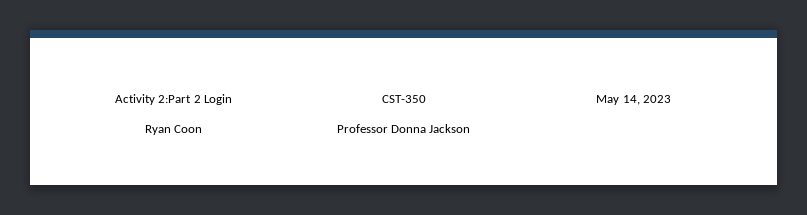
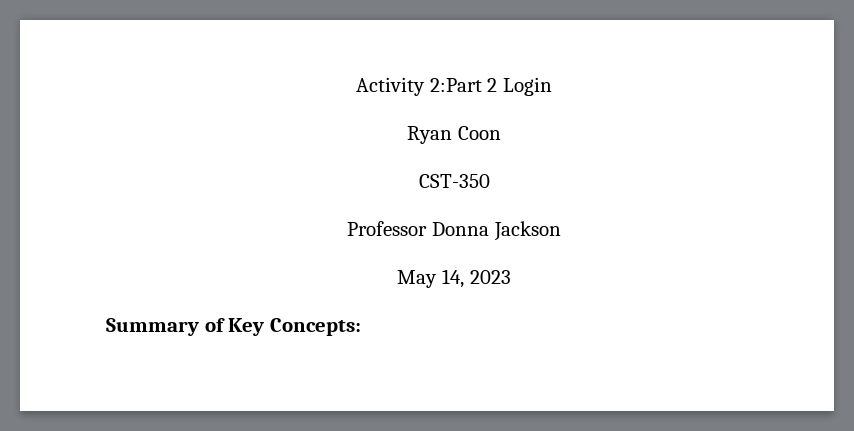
(671, 99) none -> [106,318,361,336] // Summary of Key Concepts:

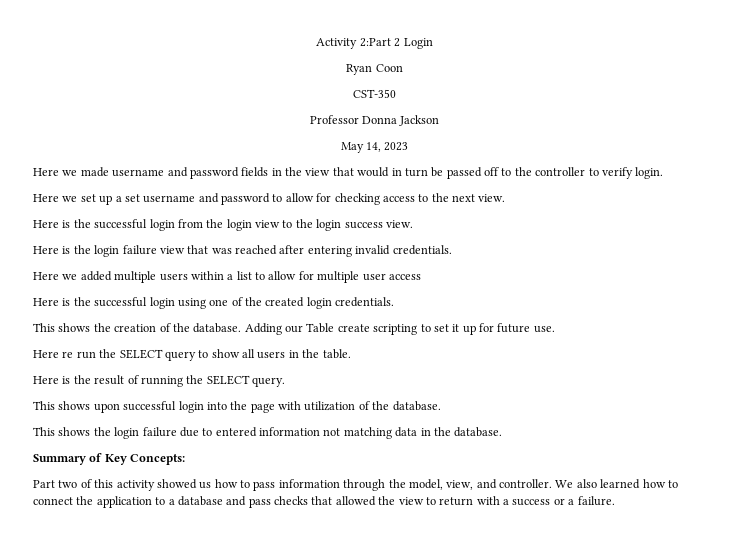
[106,318,361,336] Summary of Key Concepts: -> [33,167,664,179] [33,193,506,205] [33,219,413,231] [33,245,452,257] [33,271,421,283] [33,297,395,309] [33,323,555,335] [33,349,351,361] [33,375,285,387] [33,401,441,413] [33,427,503,439] [33,453,186,465] [33,479,678,491] [33,496,615,508] Here we made username and password fields in the view that would in turn be passed off to the controller to verify login. // Here we set up a set username and password to allow for checking access to the next view. // Here is the successful login from the login view to the login success view. // Here is the login failure view that was reached after entering invalid credentials. // Here we added multiple users within a list to allow for multiple user access // Here is the successful login using one of the created login credentials. // This shows the creation of the database. Adding our Table create scripting to set it up for future use. // Here re run the SELECT query to show all users in the table. // Here is the result of running the SELECT query. // This shows upon successful login into the page with utilization of the database. // This shows the login failure due to entered information not matching data in the database. // Summary of Key Concepts: // Part two of this activity showed us how to pass information through the model, view, and controller. We also learned how to connect the application to a database and pass checks that allowed the view to return with a success or a failure.

